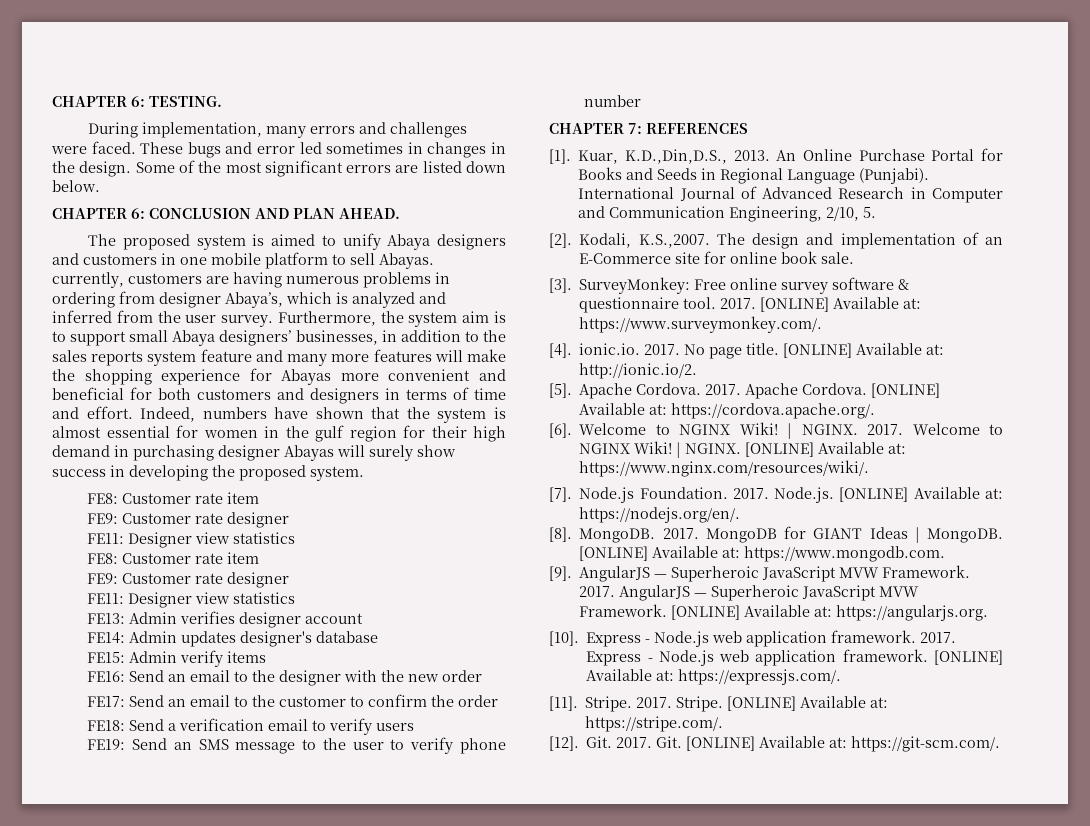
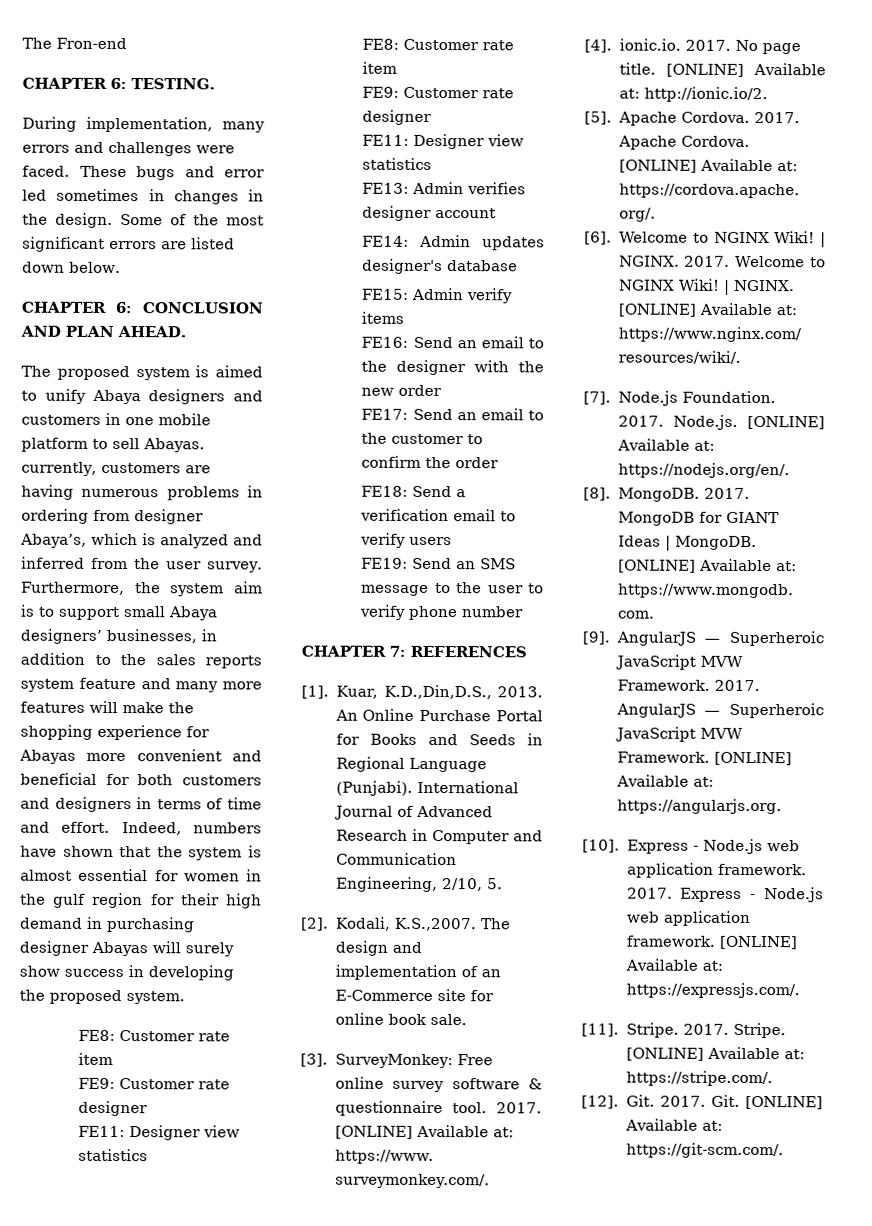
(52, 101) none -> [22,37,127,50] The Fron-end //

